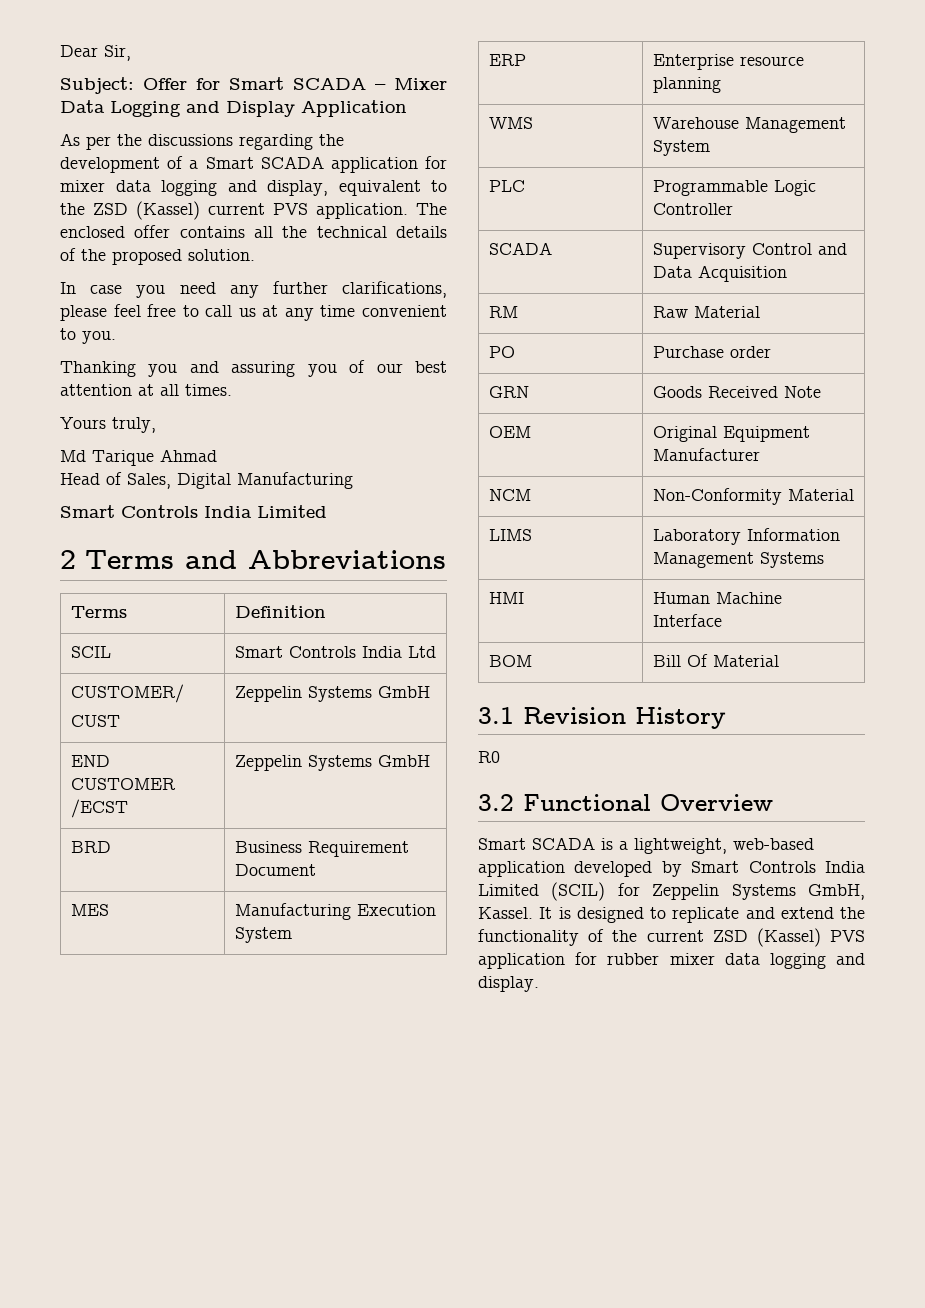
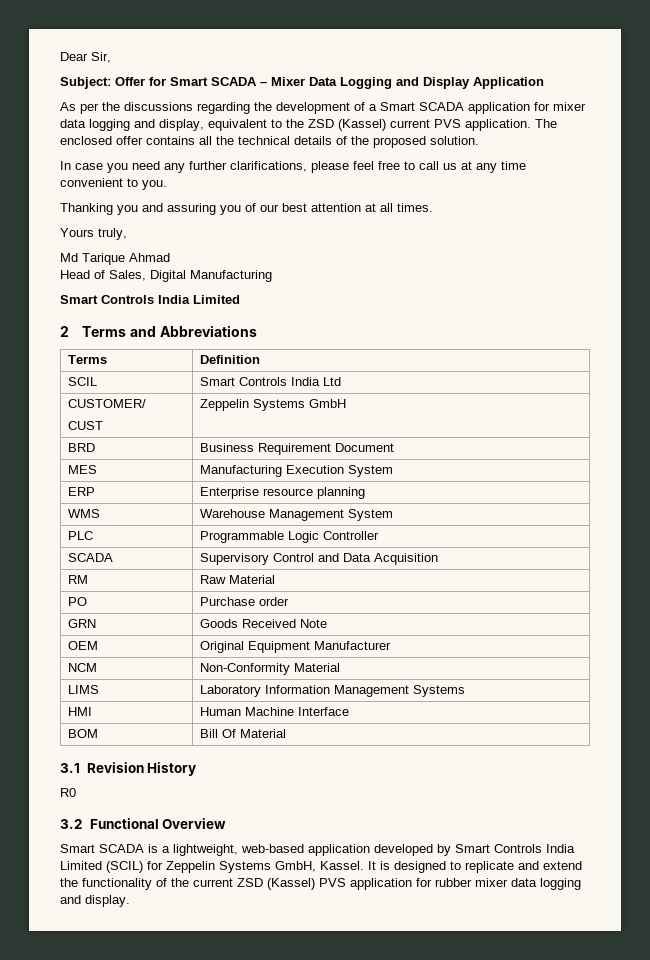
[70,755,110,767] [70,778,176,790] [70,799,128,818] [234,755,430,771] // END CUSTOMER /ECST | Zeppelin Systems GmbH -> (346, 403) none

